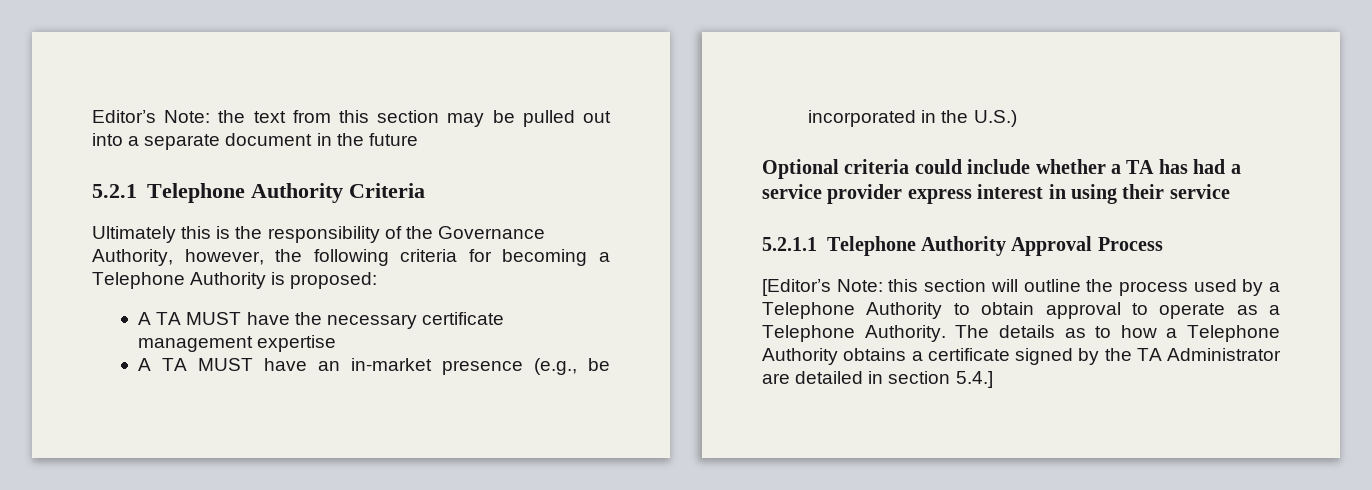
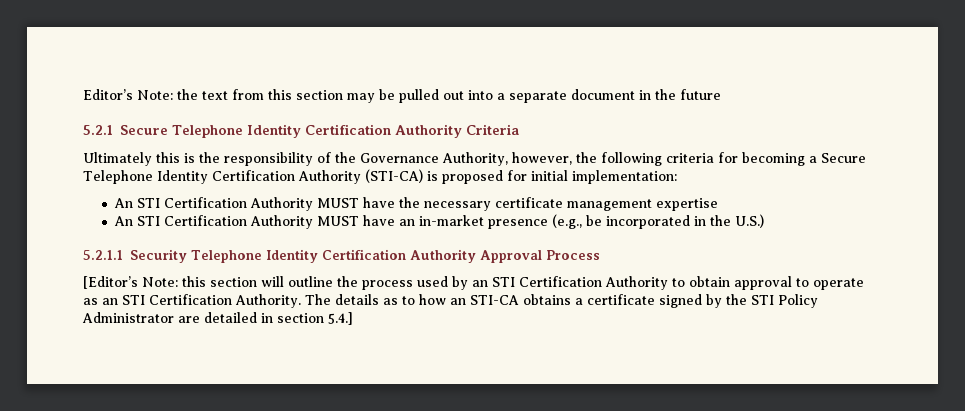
[146,183,245,203] Telephone -> [120,124,391,138] Secure Telephone Identity Certification
[92,272,378,289] [138,312,182,325] Telephone Authority is proposed: // A TA -> [821,153,866,163] [83,169,677,184] [113,197,313,211] Secure Telephone Identity Certification Authority (STI-CA) is proposed for initial implementation: // An STI Certification Authority
[138,358,188,371] A TA -> [113,215,313,229] An STI Certification Authority
[762,159,1241,179] [762,184,1230,204] [762,236,916,256] Optional criteria could include whether a TA has had a service provider express interest in using their service // 5.2.1.1 Telephone -> [83,249,406,263] 5.2.1.1 Security Telephone Identity Certification
[1269,282,1280,292] [762,302,855,319] a Telephone -> [472,276,602,287] an STI Certification
[1269,305,1280,315] [762,325,855,342] a Telephone -> [102,294,232,305] an STI Certification
[1166,325,1280,342] [762,348,838,365] a Telephone Authority -> [450,295,519,305] an STI-CA
[1136,348,1162,361] TA -> [751,294,818,308] STI Policy

